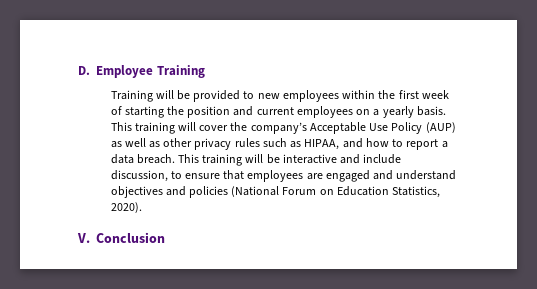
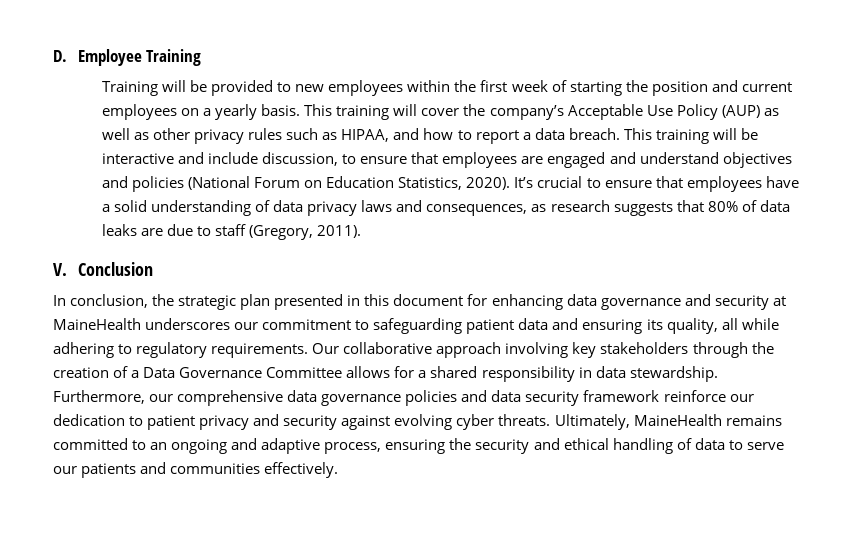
[77,232,165,243] // V. Conclusion -> [514,176,799,192] [102,200,790,216] [102,224,362,240] [53,262,153,276] [53,294,786,310] [53,318,779,334] [53,342,774,358] [53,366,718,382] [53,390,754,406] [53,414,782,430] [53,438,784,454] [53,462,339,478] It’s crucial to ensure that employees have a solid understanding of data privacy laws and consequences, as research suggests that 80% of data leaks are due to staff (Gregory, 2011). // V. Conclusion // In conclusion, the strategic plan presented in this document for enhancing data governance and security at MaineHealth underscores our commitment to safeguarding patient data and ensuring its quality, all while adhering to regulatory requirements. Our collaborative approach involving key stakeholders through the creation of a Data Governance Committee allows for a shared responsibility in data stewardship. Furthermore, our comprehensive data governance policies and data security framework reinforce our dedication to patient privacy and security against evolving cyber threats. Ultimately, MaineHealth remains committed to an ongoing and adaptive process, ensuring the security and ethical handling of data to serve our patients and communities effectively.

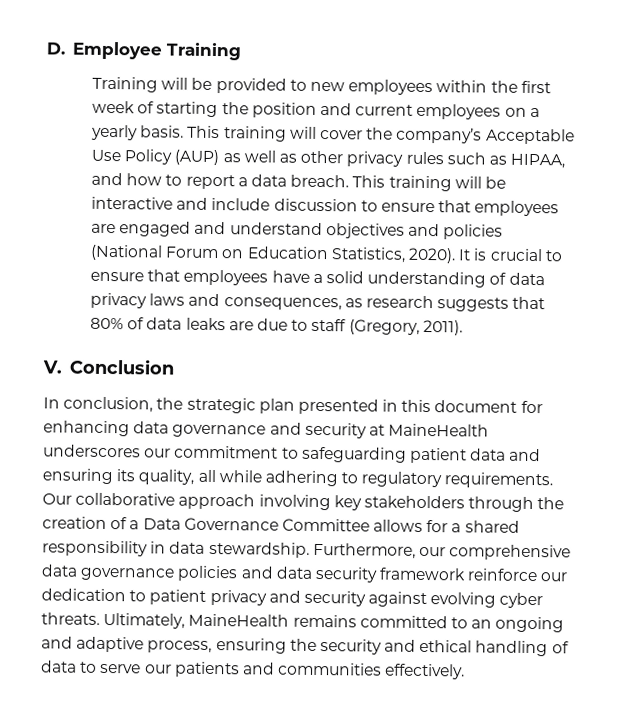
[262,152,339,166] discussion, -> [273,198,358,212] discussion
[514,177,534,188] It’s -> [458,248,488,261] It is

